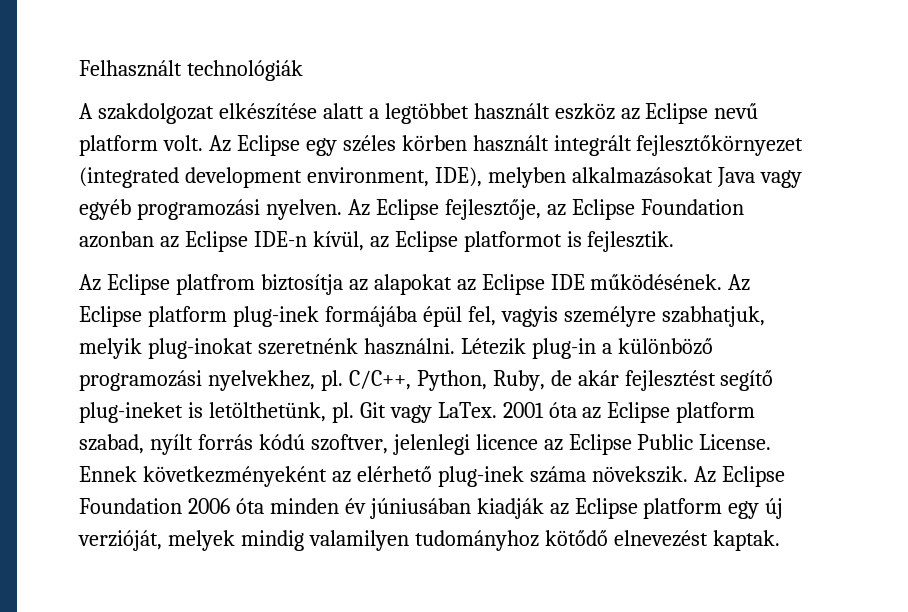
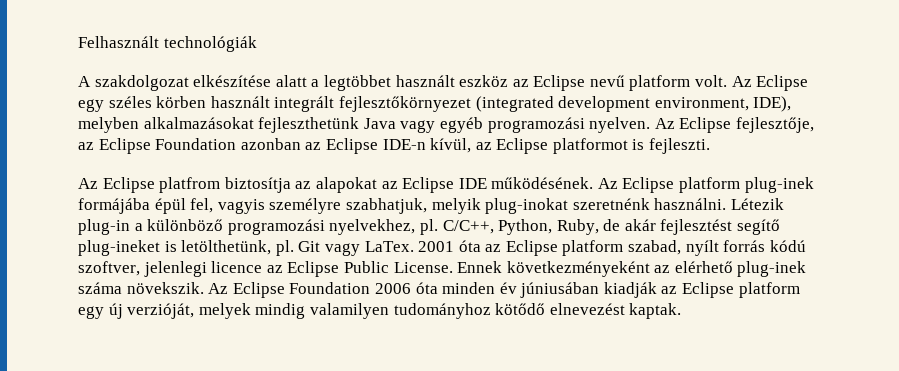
(713, 175) none -> [258,117,360,133] fejleszthetünk
[587,231,675,252] fejlesztik. -> [649,138,711,154] fejleszti.

